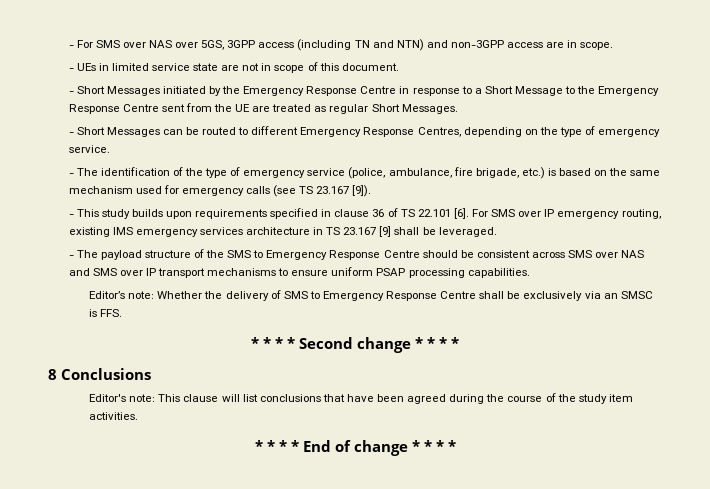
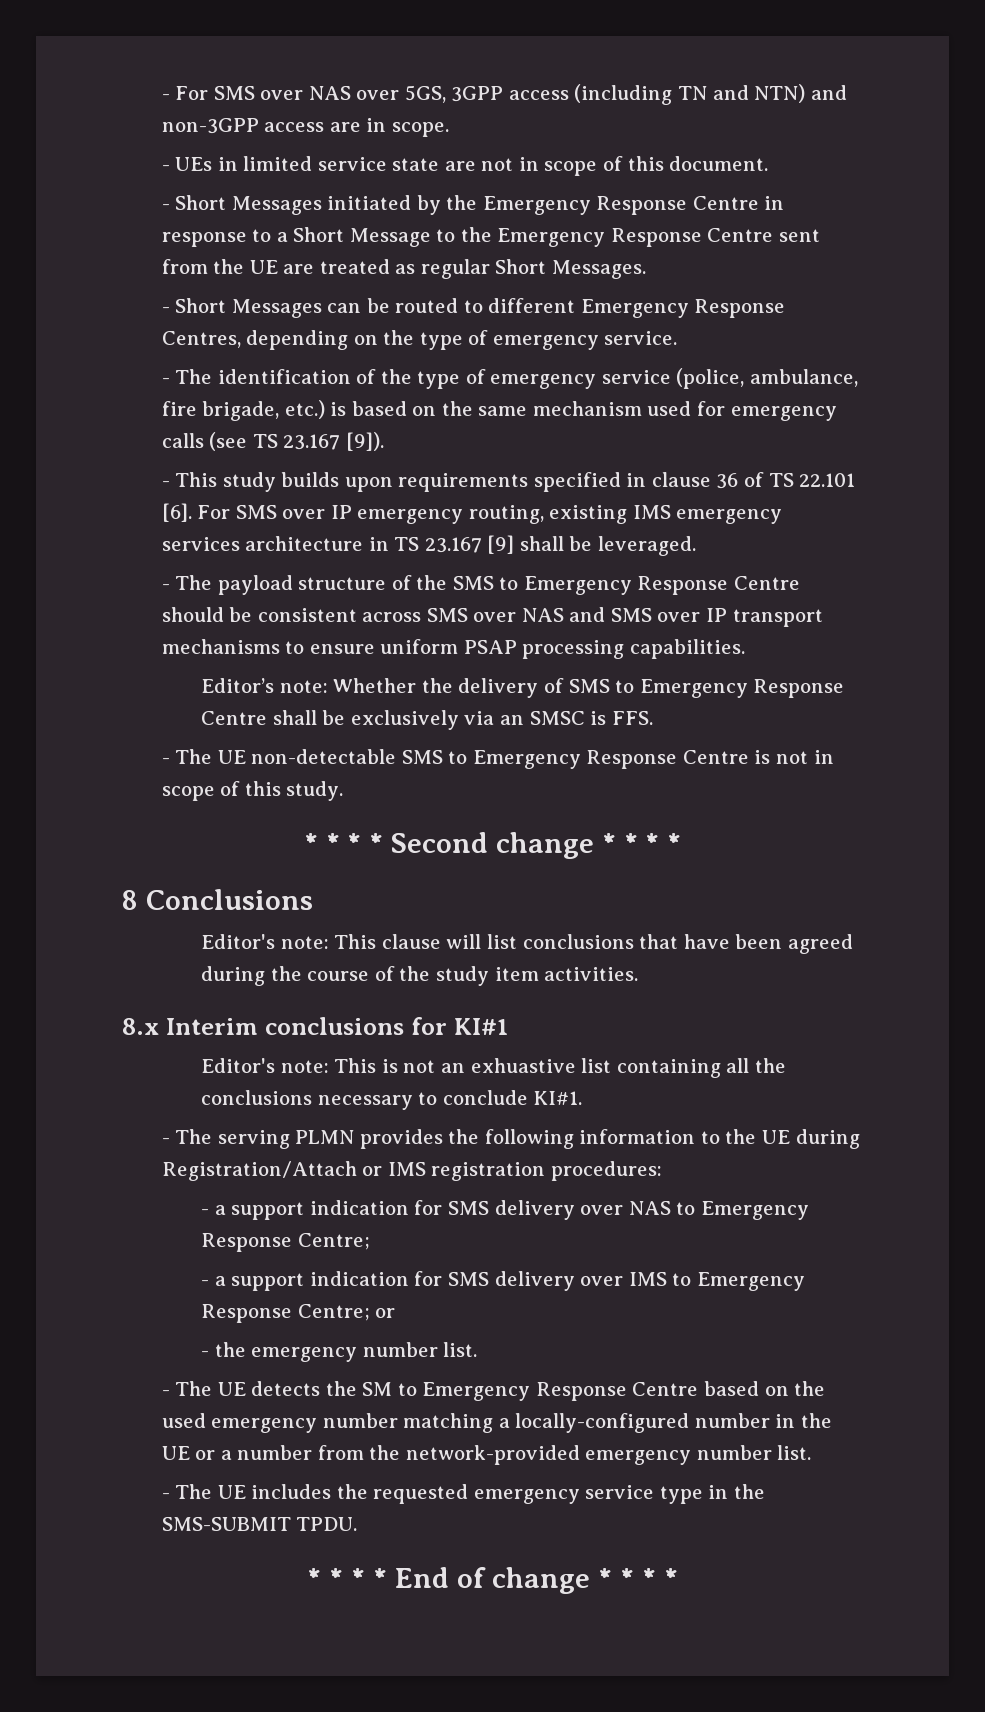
(123, 313) none -> [161,749,834,769] [161,781,344,801] // - The UE non-detectable SMS to Emergency Response Centre is not in scope of this study.
(139, 416) none -> [122,1017,509,1035] [201,1058,786,1078] [201,1090,583,1110] [161,1129,860,1149] [161,1161,662,1181] [201,1200,809,1220] [201,1233,370,1252] [201,1271,805,1291] [201,1304,396,1323] [201,1342,478,1362] [161,1381,826,1401] [161,1413,832,1433] [161,1445,812,1465] [161,1484,766,1504] [161,1517,358,1531] // 8.x Interim conclusions for KI#1 // Editor's note: This is not an exhuastive list containing all the conclusions necessary to conclude KI#1. // - The serving PLMN provides the following information to the UE during Registration/Attach or IMS registration procedures: // - a support indication for SMS delivery over NAS to Emergency Response Centre; // - a support indication for SMS delivery over IMS to Emergency Response Centre; or // - the emergency number list. // - The UE detects the SM to Emergency Response Centre based on the used emergency number matching a locally-configured number in the UE or a number from the network-provided emergency number list. // - The UE includes the requested emergency service type in the SMS-SUBMIT TPDU.

